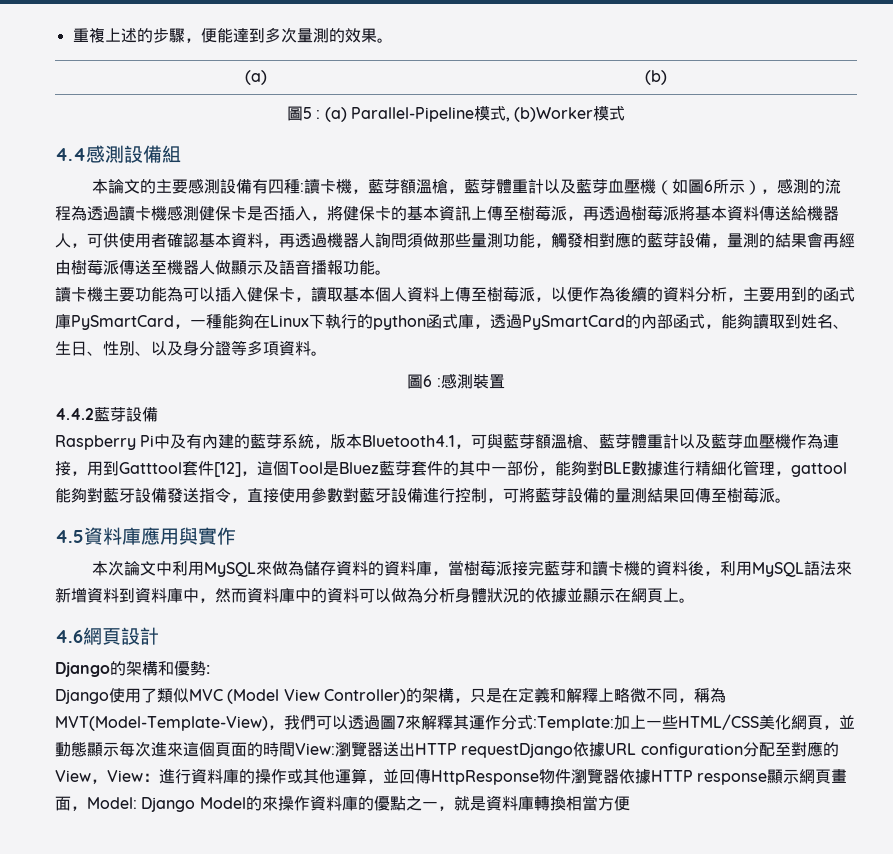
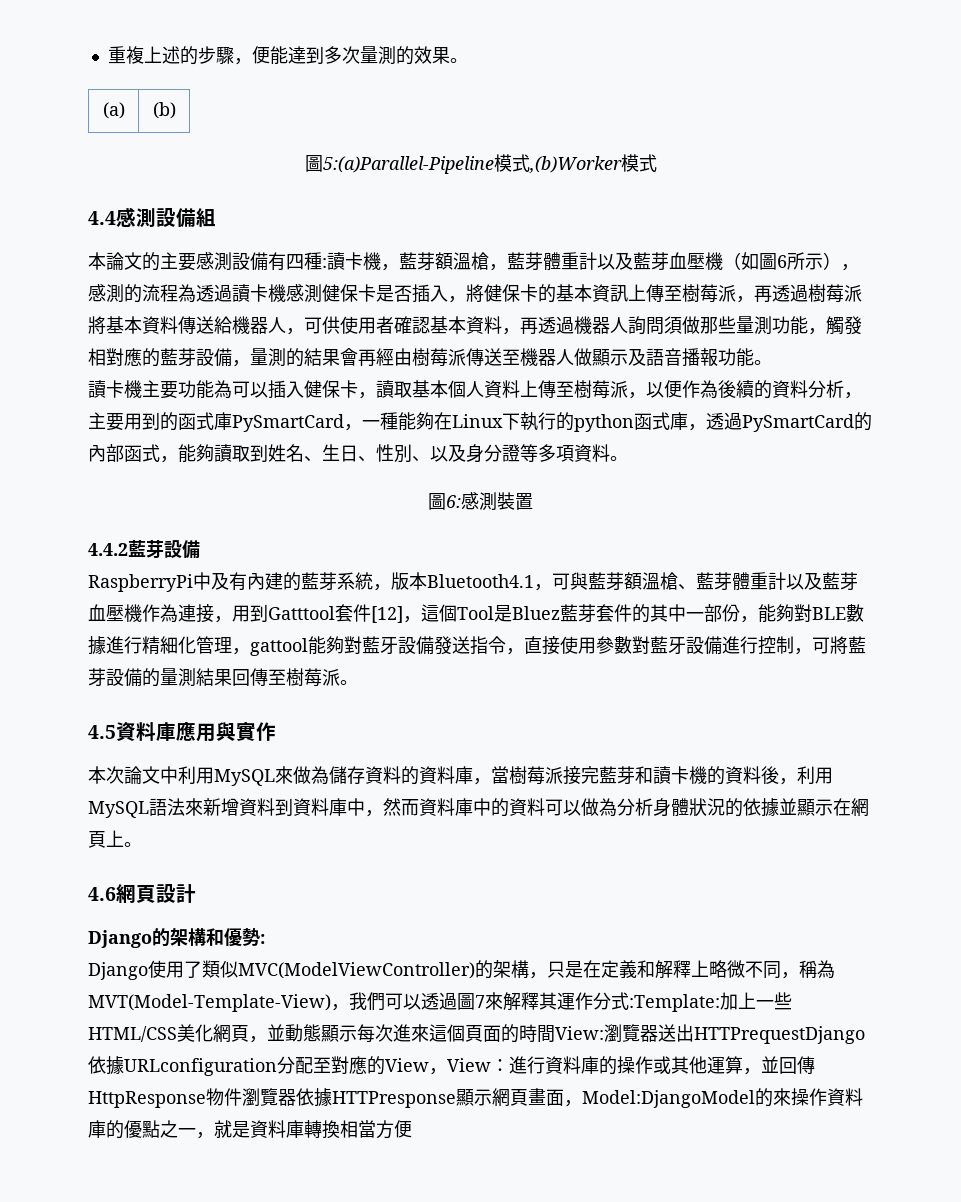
[302,106,594,122] 5 : (a) Parallel-Pipeline模式, (b)Worker -> [322,154,622,174] 5:(a)Parallel-Pipeline模式,(b)Worker
[423,375,441,387] 6 : -> [446,495,461,508] 6:
[55,435,155,450] Raspberry Pi -> [88,574,193,592] RaspberryPi
[189,689,406,704] MVC (Model View Controller) -> [238,962,475,979] MVC(ModelViewController)
[415,742,743,758] HTTP requestDjango依據URL configuration -> [694,1026,865,1044] [88,1056,277,1076] HTTPrequestDjango依據URLconfiguration
[651,770,768,785] HTTP response -> [332,1091,456,1108] HTTPresponse
[87,797,246,812] Model: Django Model -> [582,1090,755,1108] Model:DjangoModel

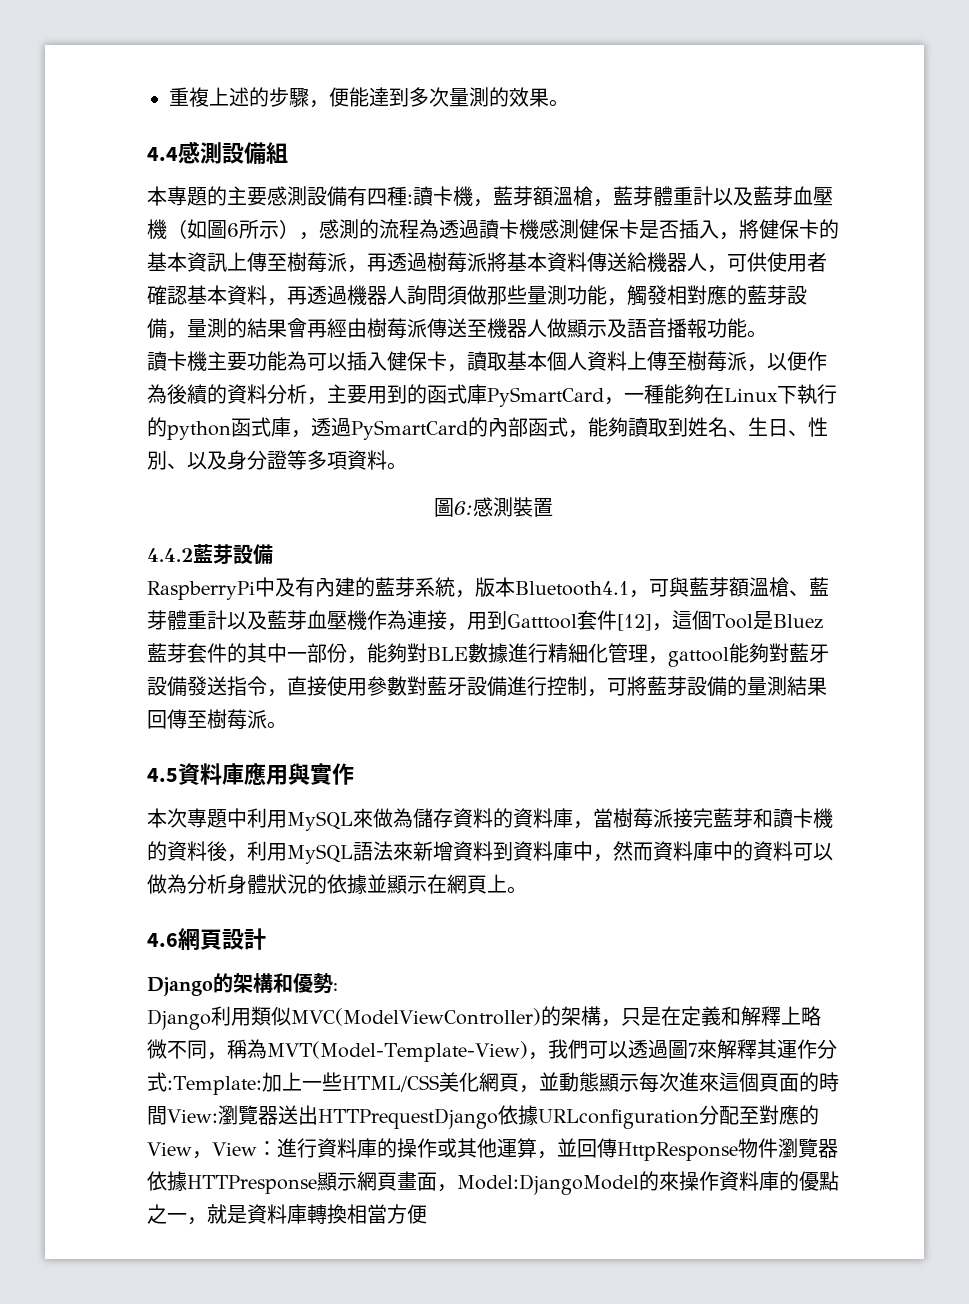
[102,102,125,119] [152,102,176,119] [304,154,657,174] // (a) | (b) // 圖5:(a)Parallel-Pipeline模式,(b)Worker模式 -> (569, 103) none
[106,252,142,270] 論文 -> [167,186,207,206] 專題
[124,766,160,784] 論文 -> [187,808,227,828] 專題
[148,960,202,978] 使用了 -> [211,1006,251,1026] 利用

